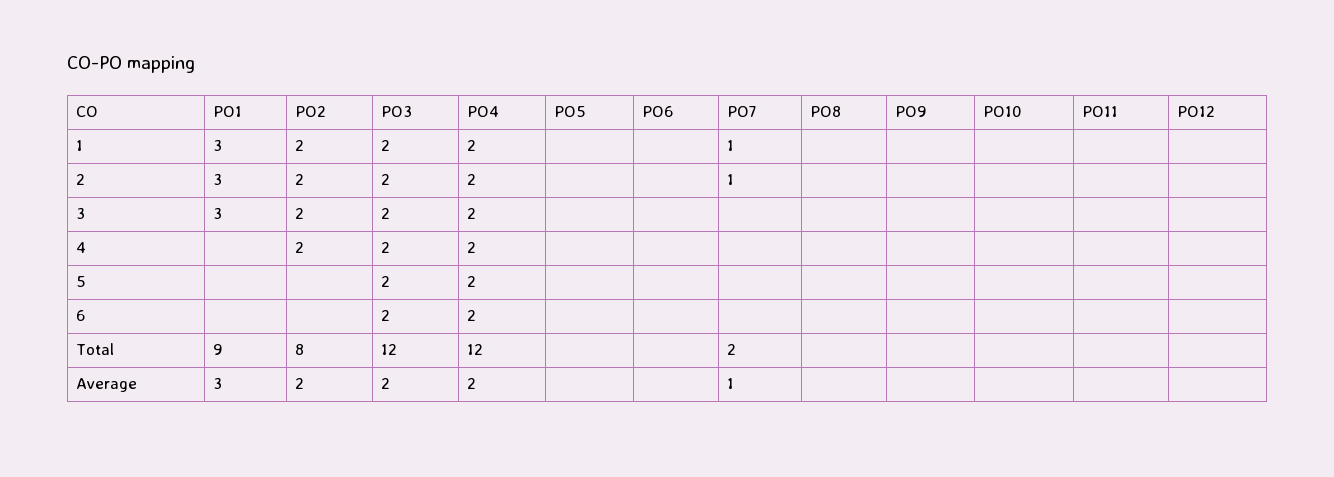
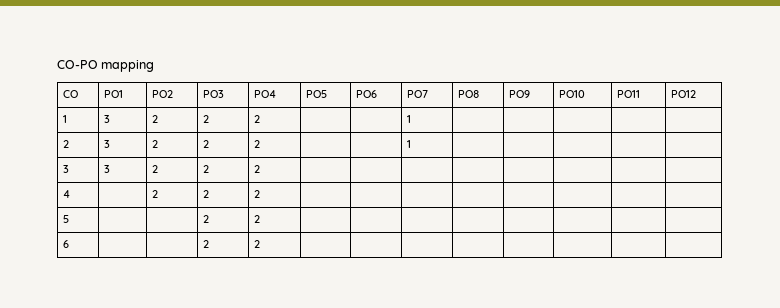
[76,343,115,355] [213,344,224,355] [295,344,305,355] [381,344,398,355] [467,344,484,355] [727,344,737,355] [76,378,138,392] [213,378,223,389] [295,378,305,389] [381,378,391,389] [467,378,477,389] [727,378,735,389] // Total | 9 | 8 | 12 | 12 | | | 2 | | | | | // Average | 3 | 2 | 2 | 2 | | | 1 | | | | | -> (261, 244) none

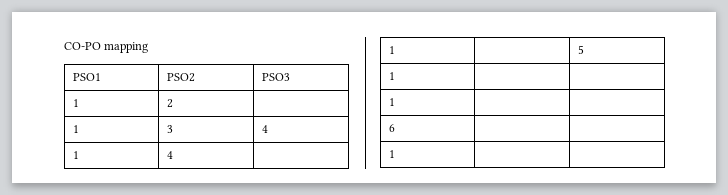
[63,90,79,98] [104,90,124,98] [152,90,174,98] [203,90,225,98] [254,90,277,98] [306,90,328,98] [356,90,378,98] [407,90,429,98] [458,90,480,98] [509,90,531,98] [559,90,586,98] [617,90,641,98] [671,90,697,98] [63,115,68,123] [104,115,111,123] [152,115,159,123] [203,115,210,123] [254,115,261,123] [407,115,412,123] [63,140,70,148] [104,140,111,148] [152,140,159,148] [203,140,210,148] [254,140,261,148] [407,140,412,148] [63,165,70,173] [104,165,111,173] [152,165,159,173] [203,165,210,173] [254,165,261,173] [63,190,71,198] [152,190,159,198] [203,190,210,198] [254,190,261,198] [63,215,70,223] [203,215,210,223] [254,215,261,223] CO | PO1 | PO2 | PO3 | PO4 | PO5 | PO6 | PO7 | PO8 | PO9 | PO10 | PO11 | PO12 // 1 | 3 | 2 | 2 | 2 | | | 1 | | | | | // 2 | 3 | 2 | 2 | 2 | | | 1 | | | | | // 3 | 3 | 2 | 2 | 2 | | | | | | | | // 4 | | 2 | 2 | 2 | | | | | | | | // 5 | | | 2 | 2 | | | | | | -> [73,73,102,81] [167,73,196,82] [262,73,291,81] [73,99,80,107] [167,99,174,108] [73,125,80,133] [167,125,174,133] [262,125,269,133] [73,151,80,159] [167,151,174,159] [389,46,396,54] [578,45,585,54] [389,72,396,80] [389,98,396,106] PSO1 | PSO2 | PSO3 // 1 | 2 | // 1 | 3 | 4 // 1 | 4 | // 1 | | 5 // 1 | | // 1
[203,240,210,248] [254,240,261,248] | 2 | 2 | | | | | | -> [389,150,396,158] // 1

